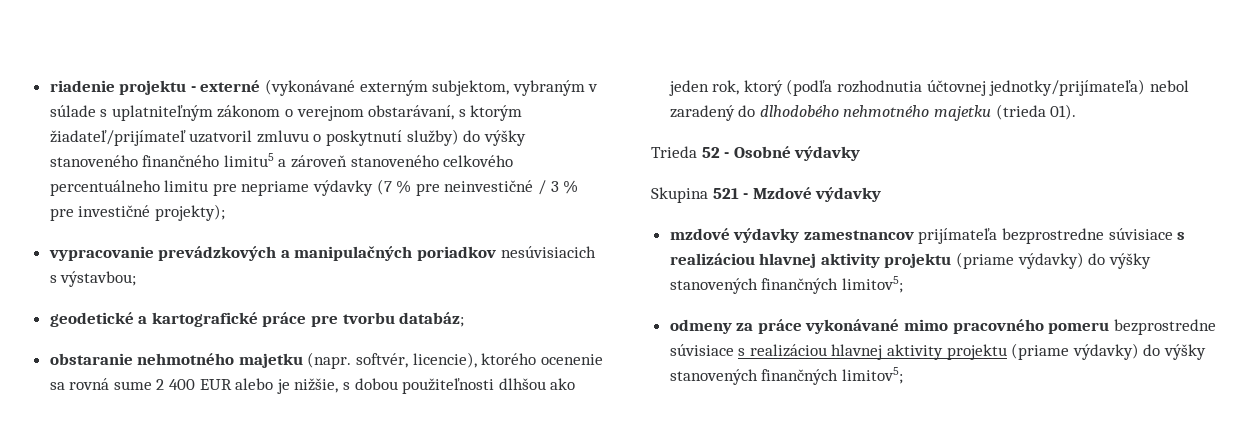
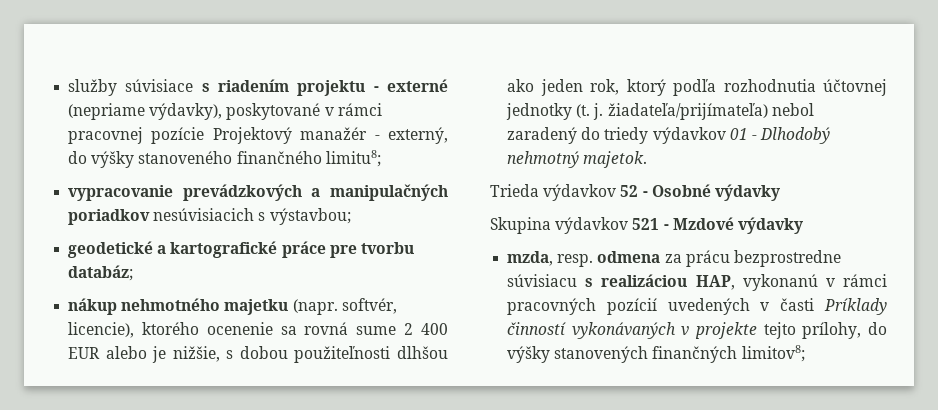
[49,79,599,96] [49,105,523,121] [49,129,526,146] [49,153,514,168] [49,179,579,196] [49,204,225,221] riadenie projektu - externé (vykonávané externým subjektom, vybraným v súlade s uplatniteľným zákonom o verejnom obstarávaní, s ktorým žiadateľ/prijímateľ uzatvoril zmluvu o poskytnutí služby) do výšky stanoveného finančného limitu5 a zároveň stanoveného celkového percentuálneho limitu pre nepriame výdavky (7 % pre neinvestičné / 3 % pre investičné projekty); -> [68,79,448,96] [68,103,382,120] [68,127,448,144] [68,150,381,168] služby súvisiace s riadením projektu - externé (nepriame výdavky), poskytované v rámci pracovnej pozície Projektový manažér - externý, do výšky stanoveného finančného limitu8;
[49,353,133,365] obstaranie -> [68,298,118,315] nákup
[786,79,833,96] (podľa -> [673,79,717,96] podľa
[989,79,1189,96] [669,104,1077,121] jednotky/prijímateľa) nebol zaradený do dlhodobého nehmotného majetku (trieda 01). -> [506,103,814,120] [507,127,831,144] [507,151,648,168] jednotky (t. j. žiadateľa/prijímateľa) nebol zaradený do triedy výdavkov 01 - Dlhodobý nehmotný majetok.
(697, 152) none -> [543,184,617,201] výdavkov
(708, 195) none -> [555,217,629,234] výdavkov
[669,228,1186,244] [669,252,1151,269] [669,276,903,294] [669,319,1216,335] [669,343,1207,360] [669,367,903,385] mzdové výdavky zamestnancov prijímateľa bezprostredne súvisiace s realizáciou hlavnej aktivity projektu (priame výdavky) do výšky stanovených finančných limitov5; // odmeny za práce vykonávané mimo pracovného pomeru bezprostredne súvisiace s realizáciou hlavnej aktivity projektu (priame výdavky) do výšky stanovených finančných limitov5; -> [507,250,841,267] [507,274,887,291] [507,298,887,315] [507,322,887,339] [507,345,805,363] mzda, resp. odmena za prácu bezprostredne súvisiacu s realizáciou HAP, vykonanú v rámci pracovných pozícií uvedených v časti Príklady činností vykonávaných v projekte tejto prílohy, do výšky stanovených finančných limitov8;

